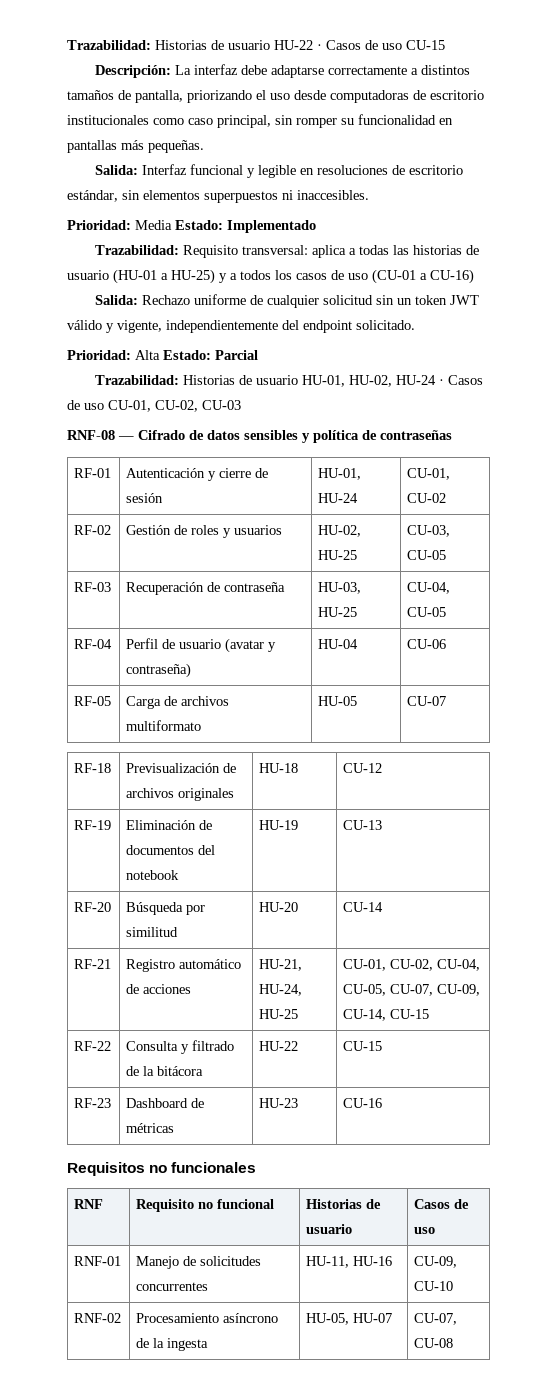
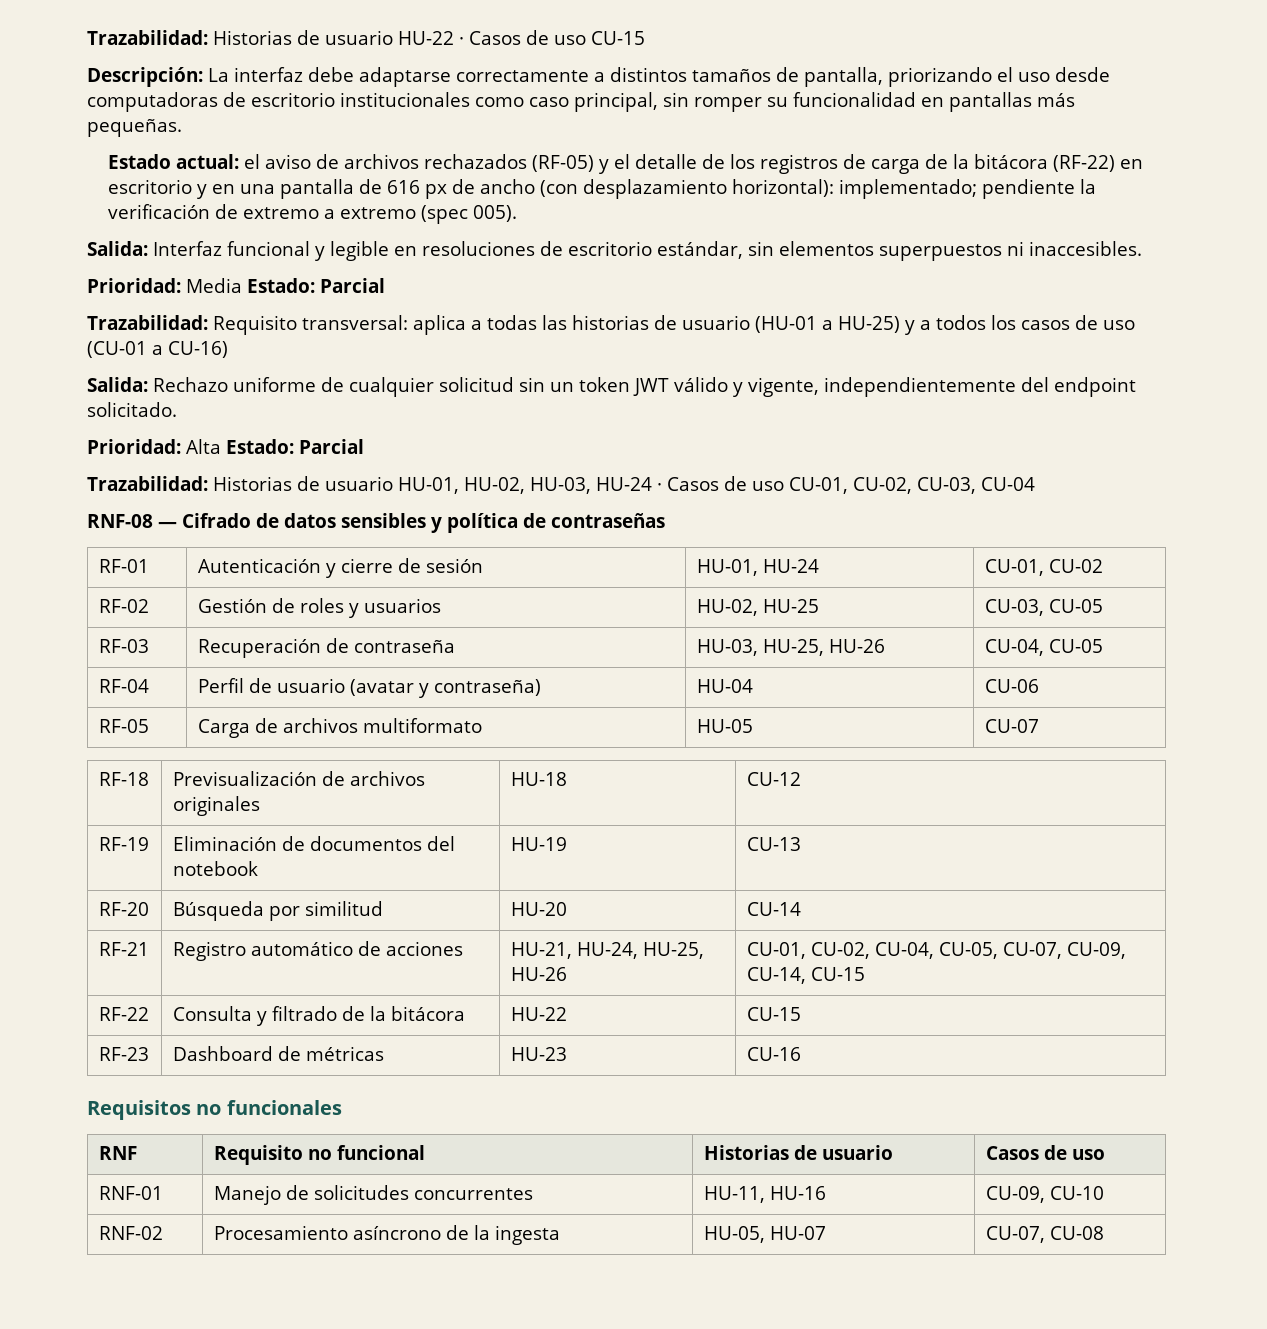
(204, 146) none -> [107,154,1143,174] [107,179,1096,199] [107,204,517,224] // Estado actual: el aviso de archivos rechazados (RF-05) y el detalle de los registros de carga de la bitácora (RF-22) en escritorio y en una pantalla de 616 px de ancho (con desplazamiento horizontal): implementado; pendiente la verificación de extremo a extremo (spec 005).
[227,220,316,233] Implementado -> [320,278,385,293] Parcial
(393, 381) none -> [529,477,591,494] HU-03,
[202,400,241,410] CU-03 -> [916,477,1035,494] CU-03, CU-04
[318,607,358,617] HU-25 -> [762,639,885,656] HU-25, HU-26
[259,1009,299,1019] HU-25 -> [642,942,704,959] [510,967,567,981] HU-25, HU-26

